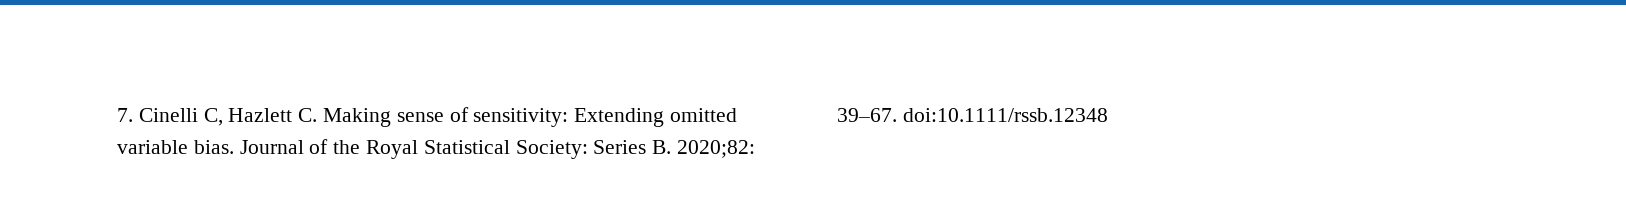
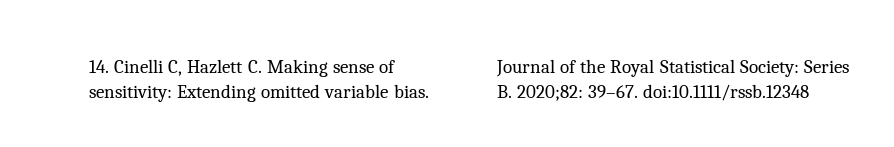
[117,108,133,122] 7. -> [89,60,109,73] 14.

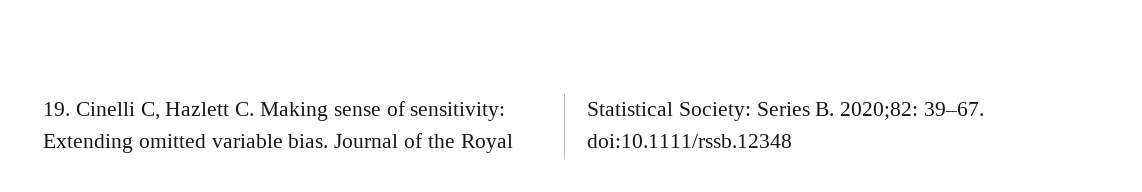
[89,60,109,73] 14. -> [43,102,70,116] 19.

